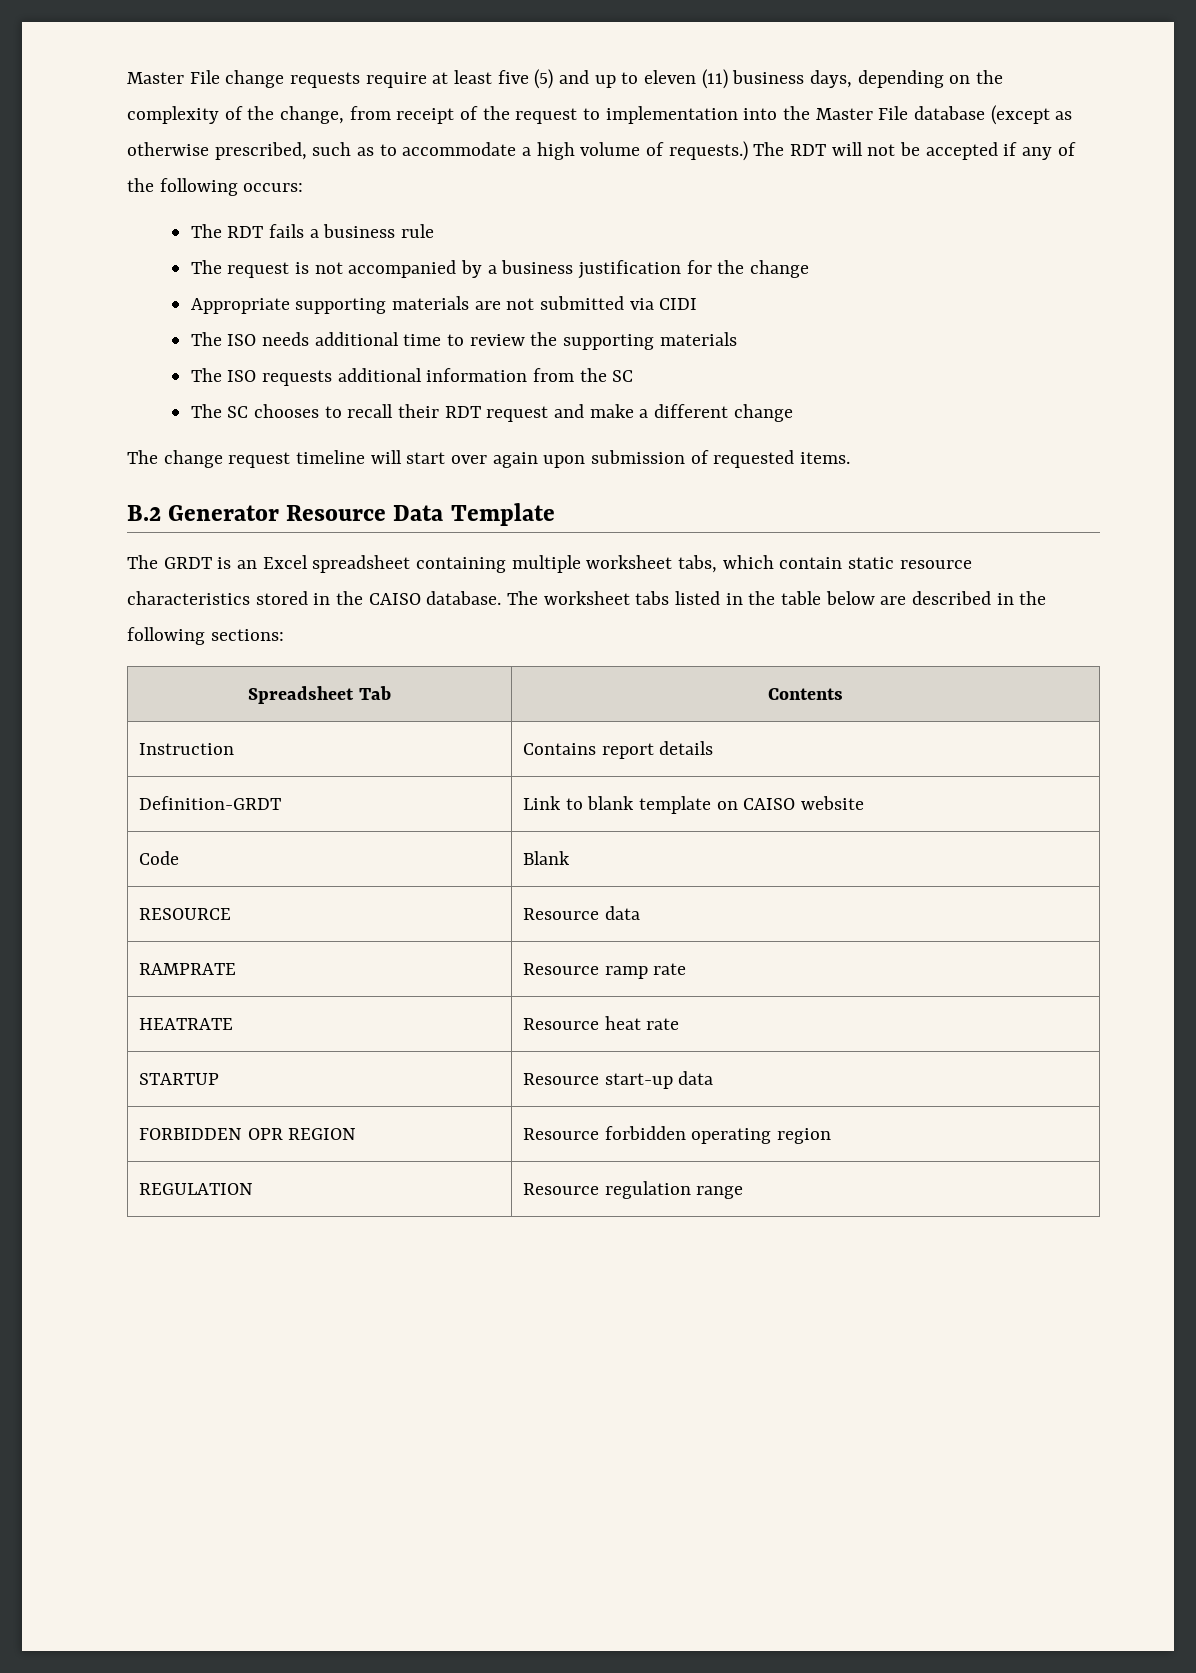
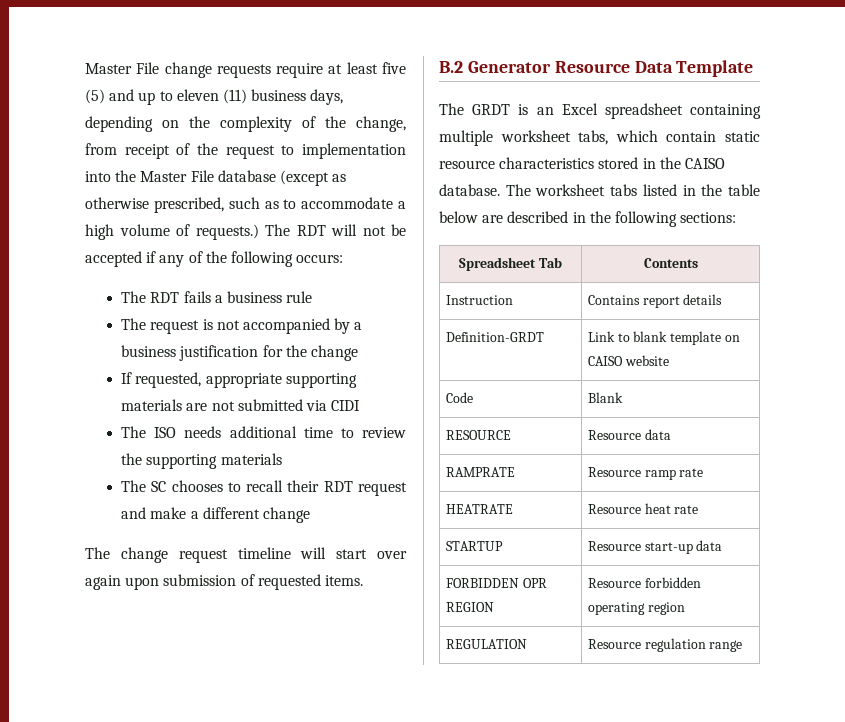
[190,298,290,314] Appropriate -> [121,372,282,388] If requested, appropriate
[190,368,634,386] // The ISO requests additional information from the SC -> (282, 459) none

